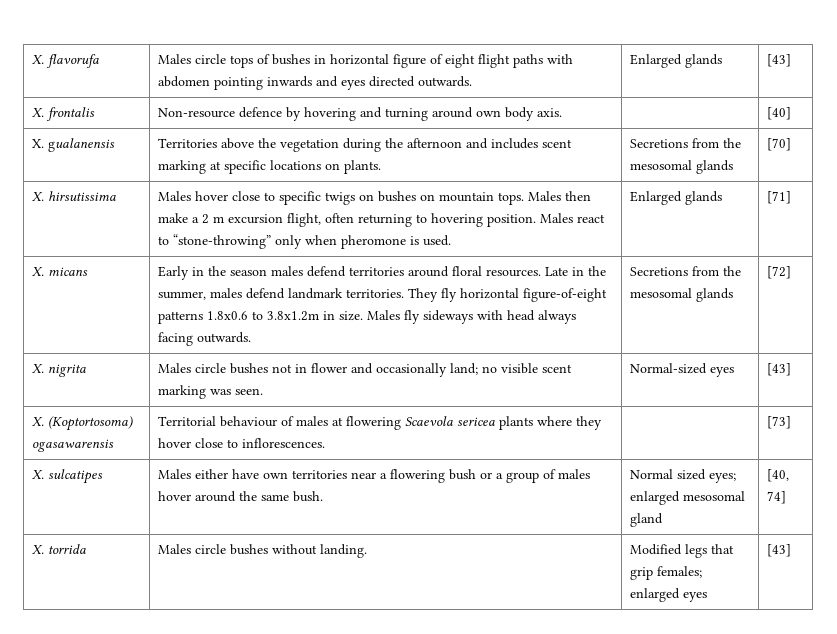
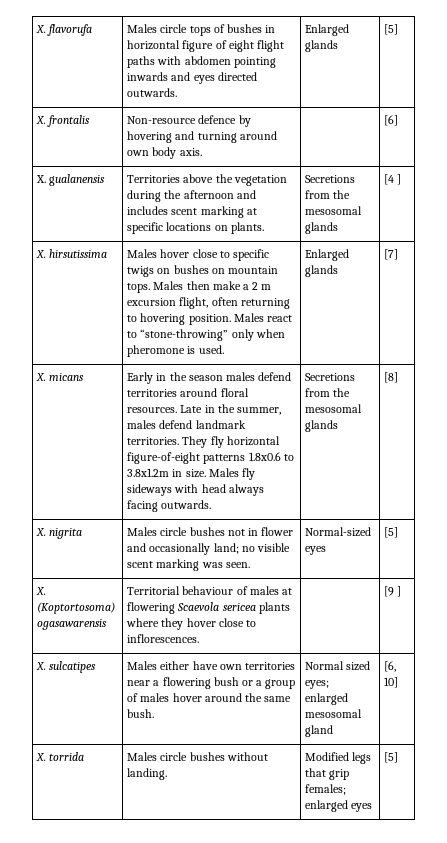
[767,54,792,67] [43] -> [384,24,399,35] [5]
[767,107,792,120] [40] -> [384,115,399,126] [6]
[767,138,792,151] [70] -> [384,174,402,185] [4 ]
[767,191,792,204] [71] -> [384,249,399,260] [7]
[767,266,792,279] [72] -> [384,372,399,383] [8]
[767,363,792,376] [43] -> [384,527,399,538] [5]
[767,416,792,429] [73] -> [384,586,402,597] [9 ]
[767,469,790,482] [767,491,787,504] [40, 74] -> [384,661,397,672] [384,677,399,688] [6, 10]
[767,544,792,557] [43] -> [384,752,399,763] [5]

